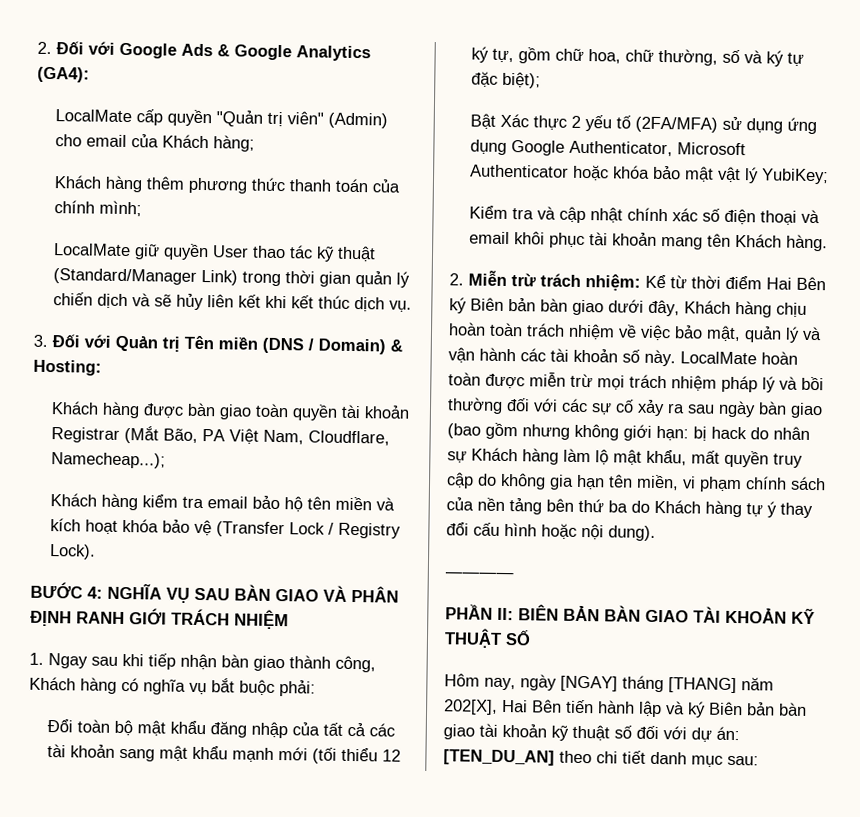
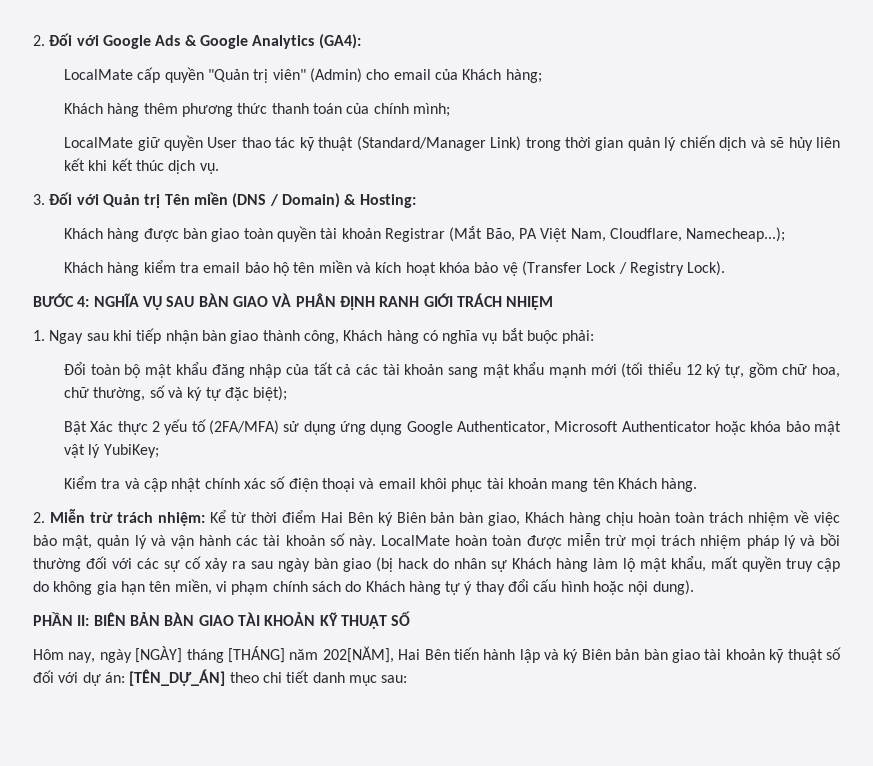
[572,299,680,317] giao dưới đây, -> [488,512,521,526] giao,
[447,422,707,442] (bao gồm nhưng không giới hạn: bị -> [376,557,393,572] (bị
[446,497,628,515] của nền tảng bên thứ ba -> (341, 586) none
[445,572,514,579] // ―――― -> (694, 587) none
[560,675,774,694] [443,699,498,715] [NGAY] tháng [THANG] năm 202[X], -> [135,646,394,663] [NGÀY] tháng [THÁNG] năm 202[NĂM],
[443,749,555,766] [TEN_DU_AN] -> [129,669,226,686] [TÊN_DỰ_ÁN]

